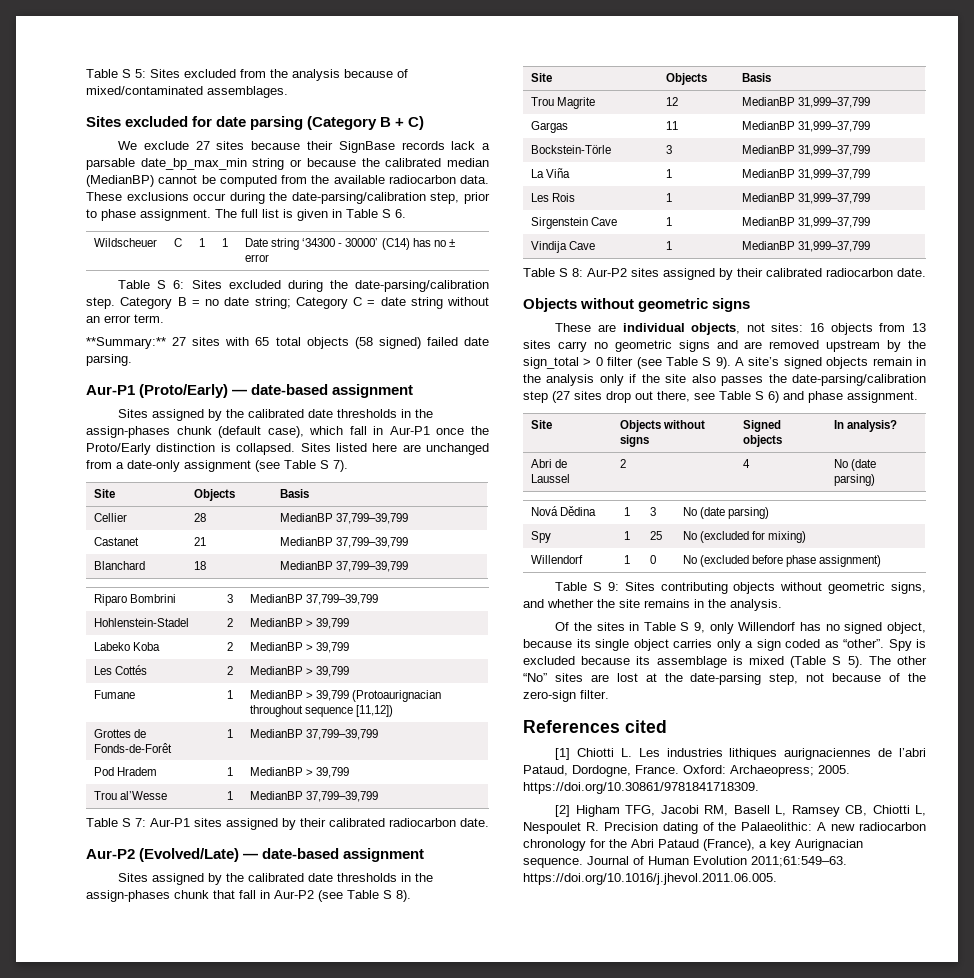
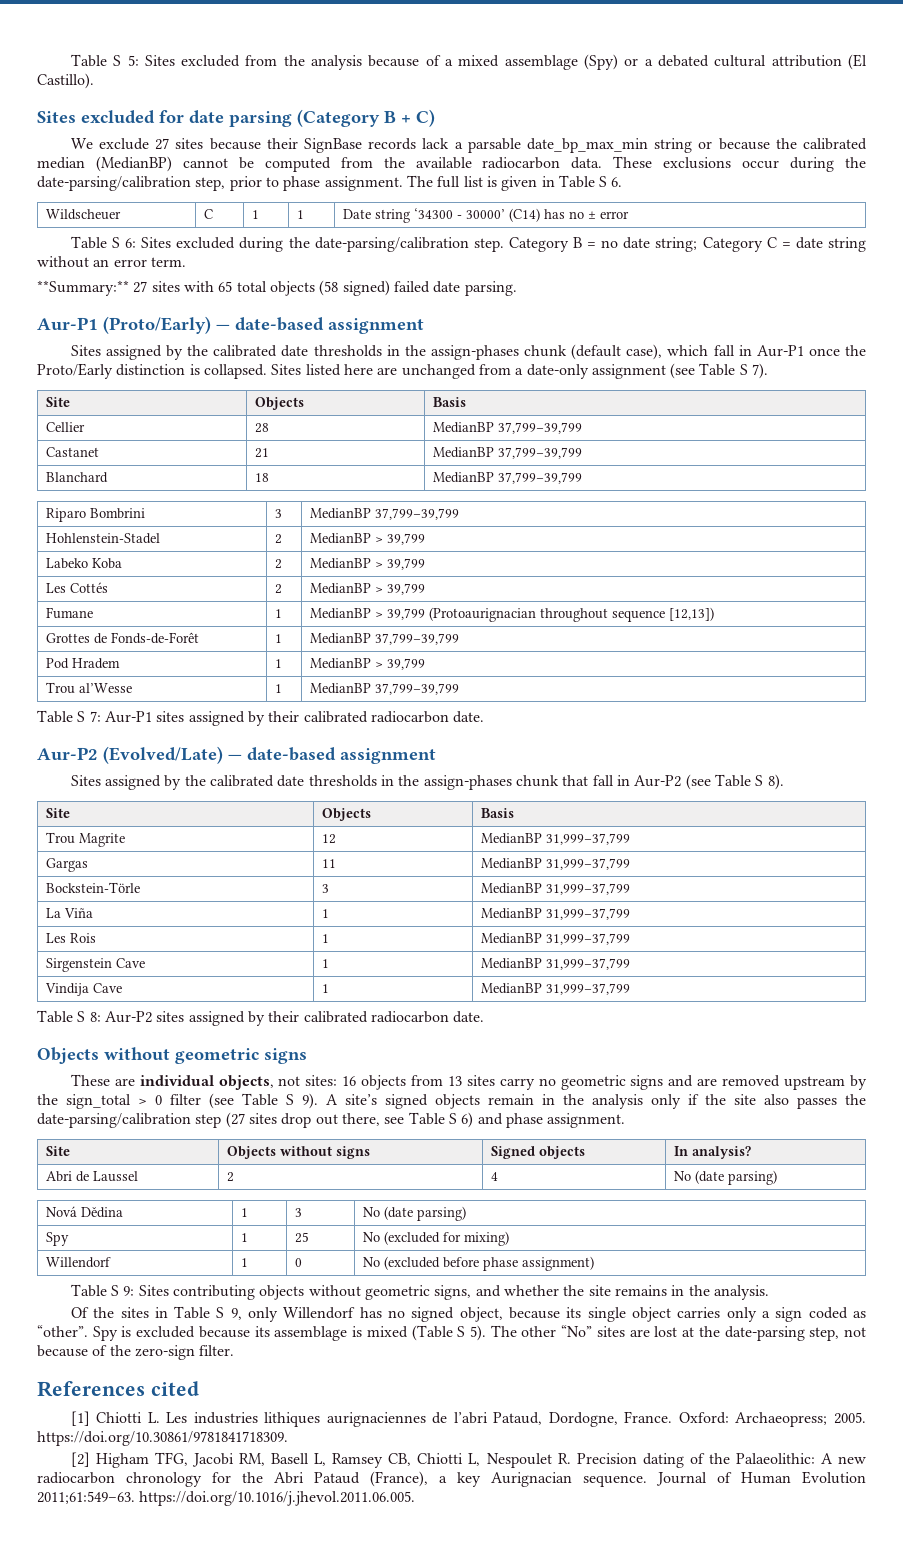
[86,86,288,98] mixed/contaminated assemblages. -> [445,54,868,70] [37,73,94,89] a mixed assemblage (Spy) or a debated cultural attribution (El Castillo).
[356,705,394,717] [11,12]) -> [669,607,715,621] [12,13])

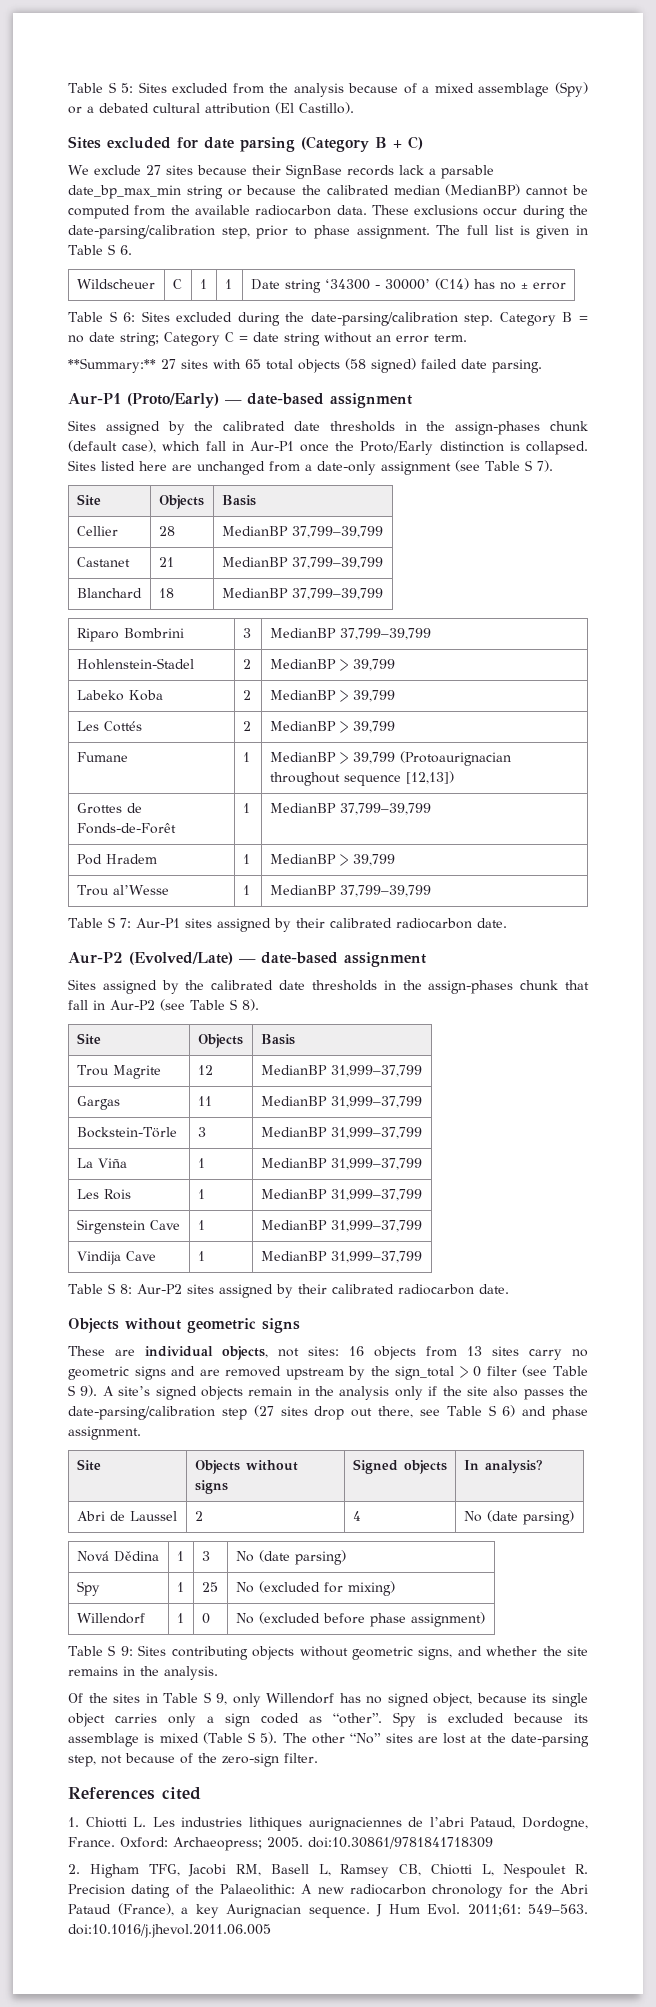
[70,1411,90,1426] [1] -> [68,1817,79,1827] 1.
[37,1431,288,1446] [70,1452,90,1467] https://doi.org/10.30861/9781841718309. // [2] -> [308,1837,493,1849] [68,1864,80,1874] doi:10.30861/9781841718309 // 2.
[656,1471,866,1486] [37,1491,416,1506] Journal of Human Evolution 2011;61:549–63. https://doi.org/10.1016/j.jhevol.2011.06.005. -> [376,1904,588,1917] [68,1924,271,1938] J Hum Evol. 2011;61: 549–563. doi:10.1016/j.jhevol.2011.06.005

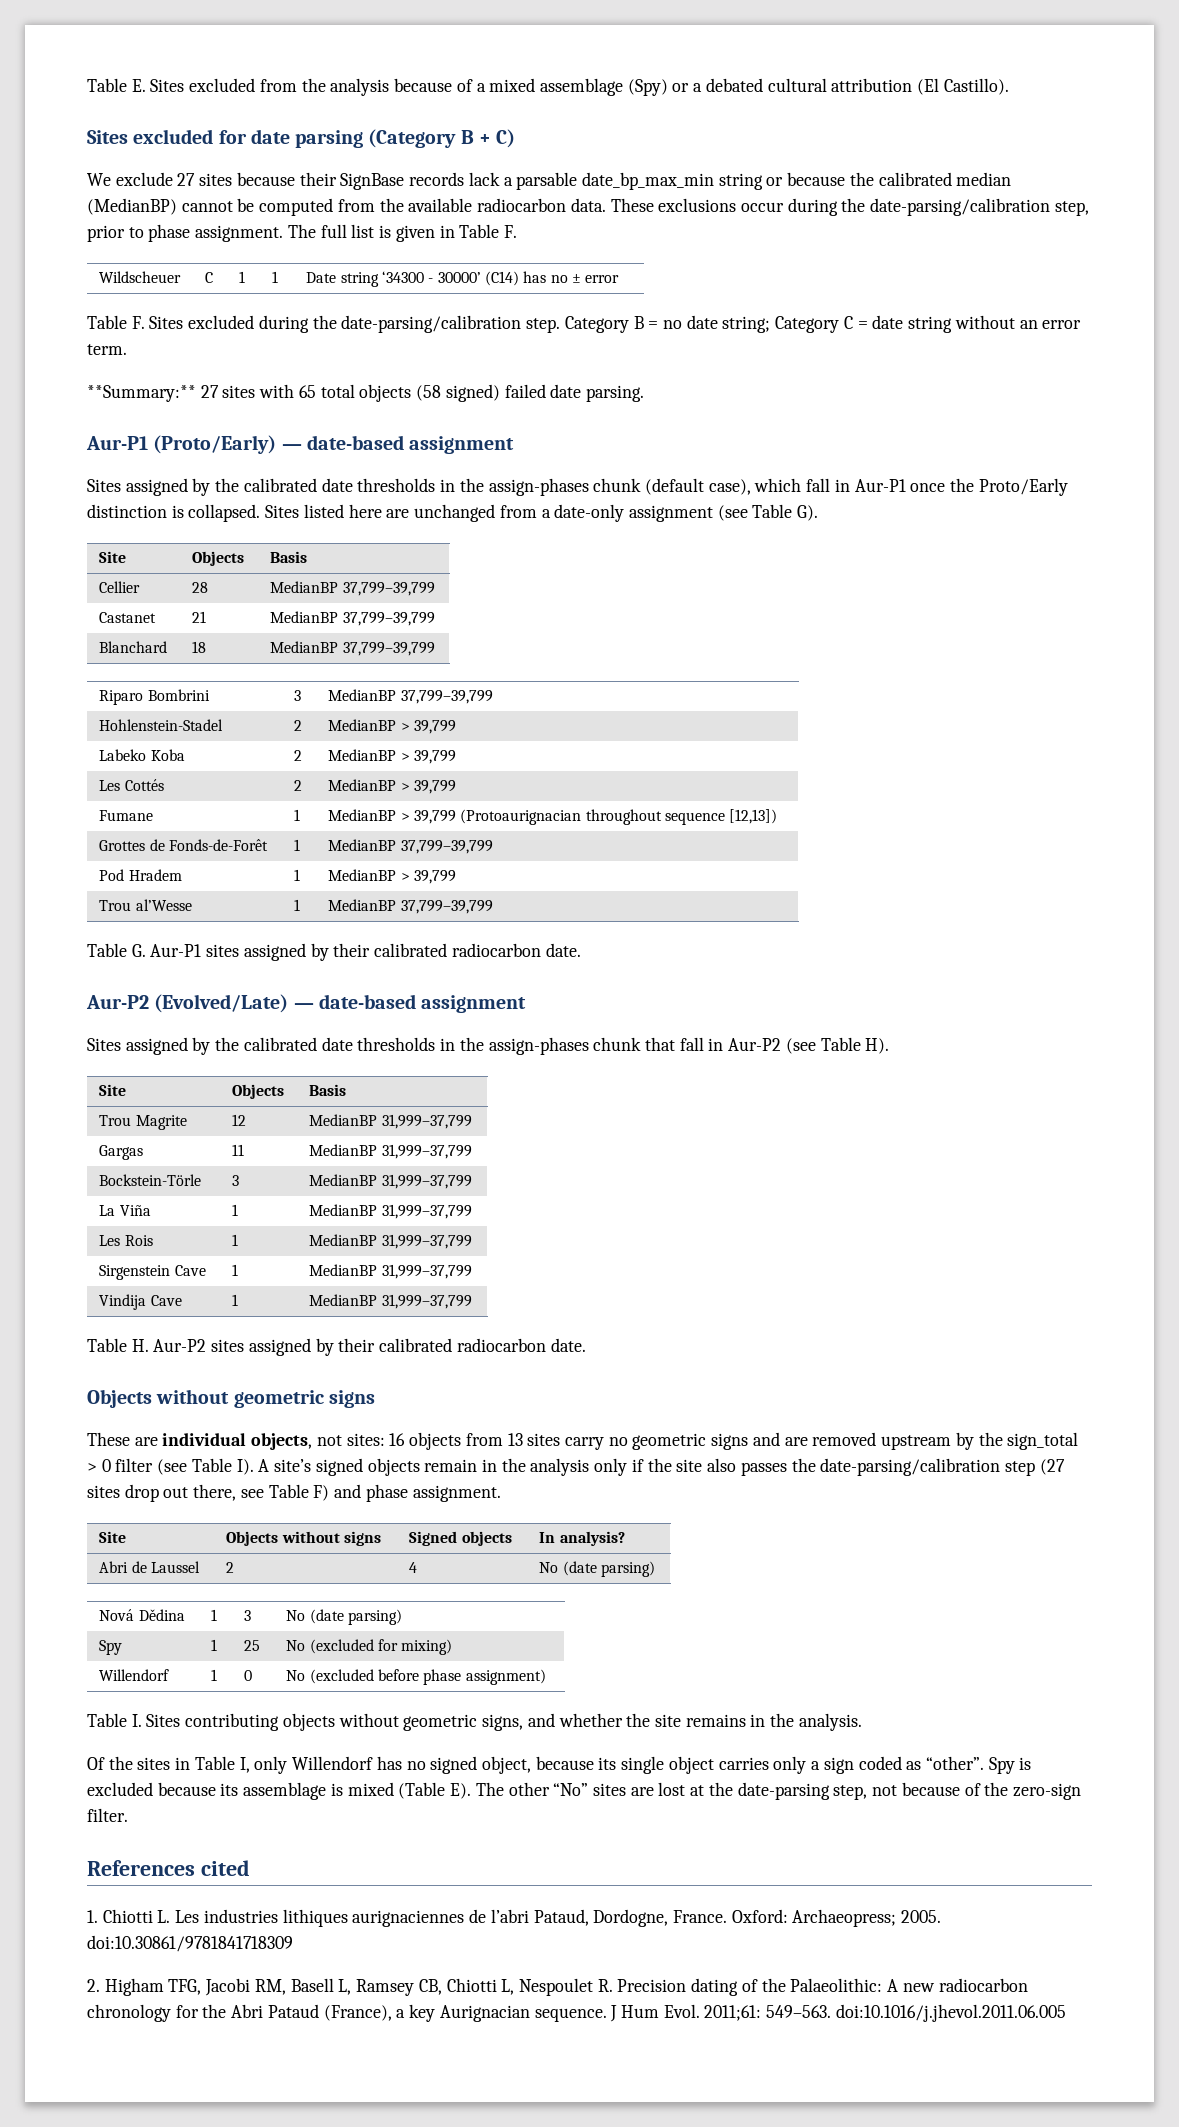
[68,82,134,93] Table S 5: -> [87,78,146,92] Table E.
[107,244,132,255] S 6. -> [503,225,517,238] F.
[109,311,136,322] S 6: -> [131,316,145,329] F.
[524,460,553,472] S 7). -> [797,505,819,521] G).
[107,917,131,928] S 7: -> [131,944,146,957] G.
[229,999,259,1011] S 8). -> [865,1038,890,1054] H).
[107,1283,132,1294] S 8: -> [131,1339,149,1352] H.
[68,1385,98,1397] S 9). -> [236,1459,254,1475] I).
[488,1405,516,1417] S 6) -> [313,1485,330,1501] F)
[108,1645,133,1656] S 9: -> [131,1714,142,1727] I.
[203,1692,228,1705] S 9, -> [239,1757,250,1773] I,
[248,1732,278,1744] S 5). -> [450,1783,472,1799] E).

